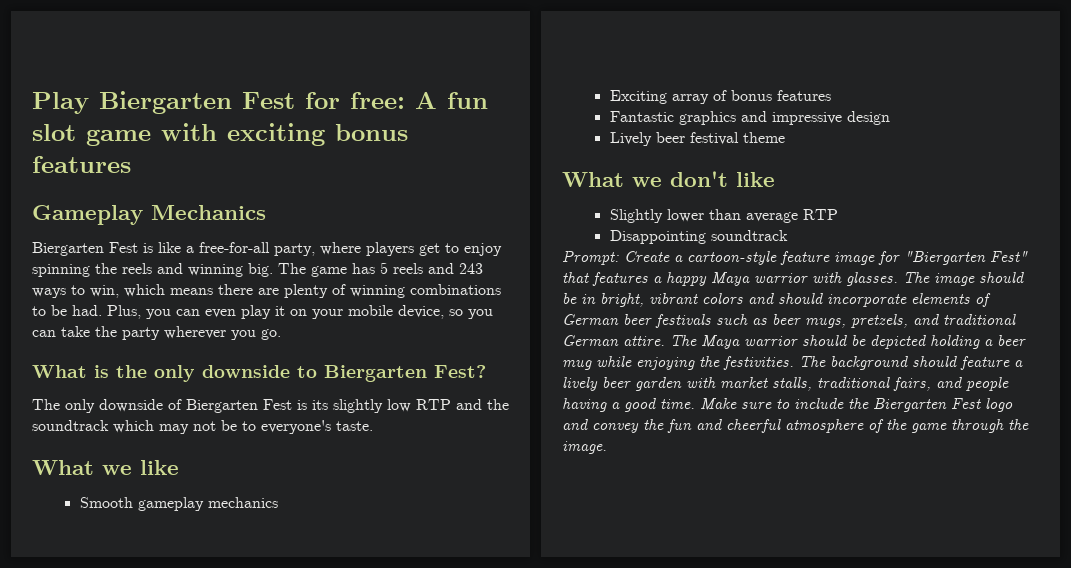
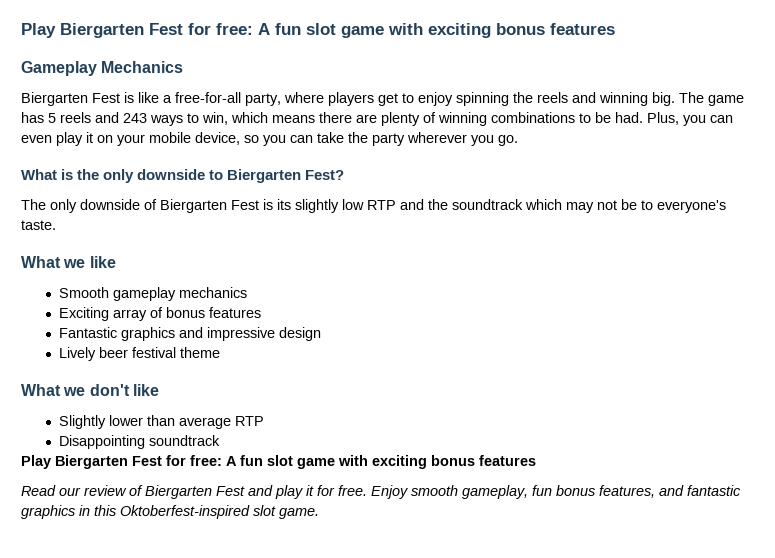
[562,250,1028,265] [562,272,1024,286] [562,293,991,307] [562,314,1016,328] [562,335,1026,349] [562,356,1023,370] [562,377,1009,391] [562,398,1013,412] [562,419,1029,433] [562,441,607,454] Prompt: Create a cartoon-style feature image for "Biergarten Fest" that features a happy Maya warrior with glasses. The image should be in bright, vibrant colors and should incorporate elements of German beer festivals such as beer mugs, pretzels, and traditional German attire. The Maya warrior should be depicted holding a beer mug while enjoying the festivities. The background should feature a lively beer garden with market stalls, traditional fairs, and people having a good time. Make sure to include the Biergarten Fest logo and convey the fun and cheerful atmosphere of the game through the image. -> [21,455,536,469] [21,485,741,499] [21,505,319,519] Play Biergarten Fest for free: A fun slot game with exciting bonus features // Read our review of Biergarten Fest and play it for free. Enjoy smooth gameplay, fun bonus features, and fantastic graphics in this Oktoberfest-inspired slot game.

